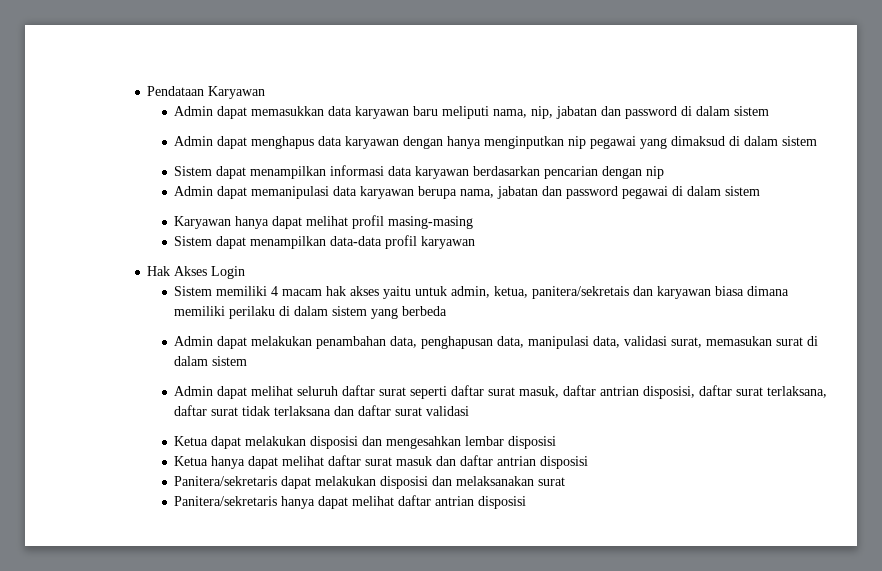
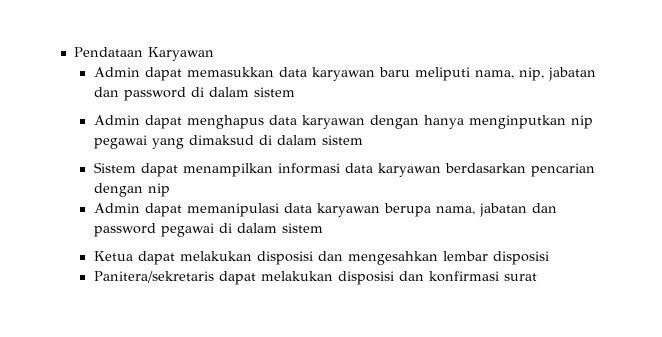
[174,215,474,229] [174,235,476,249] [147,266,246,279] [174,286,790,299] [174,306,448,319] [174,336,819,349] [174,356,248,366] [174,385,828,399] [174,405,470,416] // Karyawan hanya dapat melihat profil masing-masing // Sistem dapat menampilkan data-data profil karyawan // Hak Akses Login // Sistem memiliki 4 macam hak akses yaitu untuk admin, ketua, panitera/sekretais dan karyawan biasa dimana memiliki perilaku di dalam sistem yang berbeda // Admin dapat melakukan penambahan data, penghapusan data, manipulasi data, validasi surat, memasukan surat di dalam sistem // Admin dapat melihat seluruh daftar surat seperti daftar surat masuk, daftar antrian disposisi, daftar surat terlaksana, daftar surat tidak terlaksana dan daftar surat validasi -> (323, 228) none
[174,455,589,469] // Ketua hanya dapat melihat daftar surat masuk dan daftar antrian disposisi -> (549, 258) none
[456,476,566,486] [174,495,527,509] melaksanakan surat // Panitera/sekretaris hanya dapat melihat daftar antrian disposisi -> [428,271,537,282] konfirmasi surat

